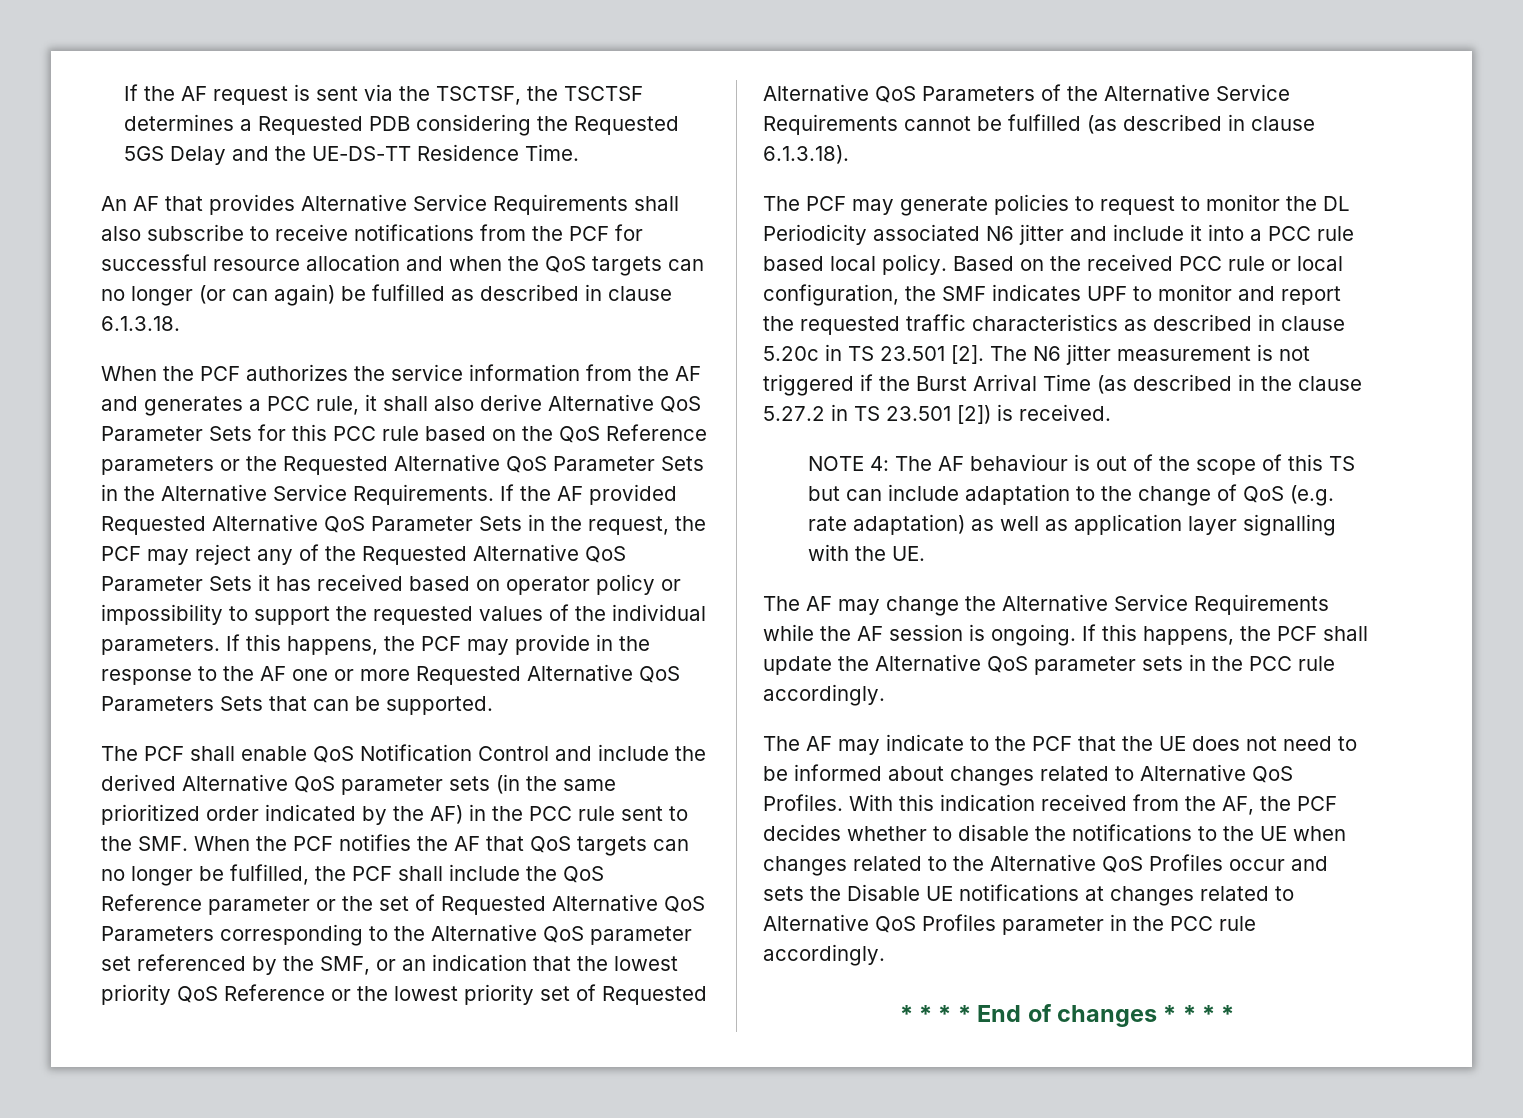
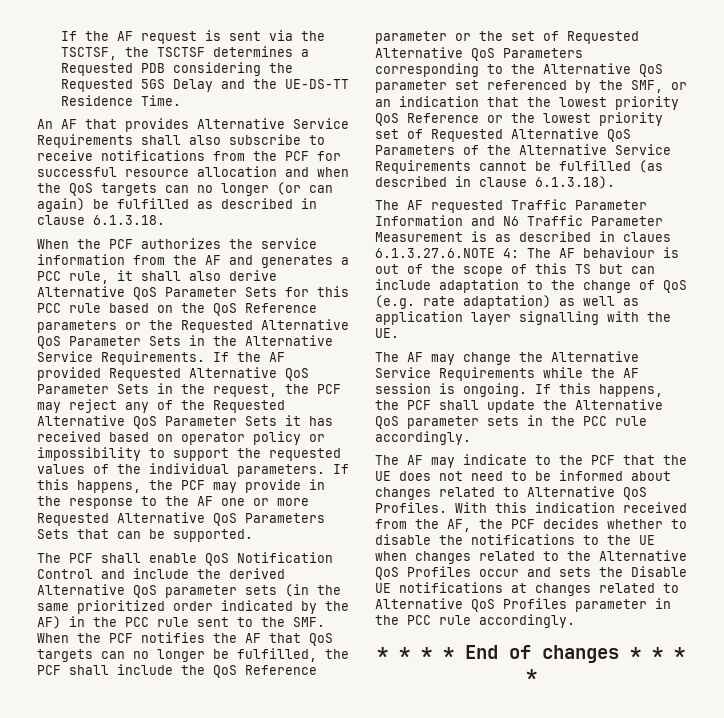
[806,194,1350,216] [763,224,1354,245] [763,254,1343,275] [763,284,1341,306] [763,314,1345,335] [763,344,1310,365] [763,374,1362,396] [763,404,1111,424] [808,456,865,471] PCF may generate policies to request to monitor the DL Periodicity associated N6 jitter and include it into a PCC rule based local policy. Based on the received PCC rule or local configuration, the SMF indicates UPF to monitor and report the requested traffic characteristics as described in clause 5.20c in TS 23.501 [2]. The N6 jitter measurement is not triggered if the Burst Arrival Time (as described in the clause 5.27.2 in TS 23.501 [2]) is received. // NOTE -> [407,199,647,213] [375,215,663,226] [375,231,671,242] [375,248,495,258] AF requested Traffic Parameter Information and N6 Traffic Parameter Measurement is as described in claues 6.1.3.27.6.NOTE

